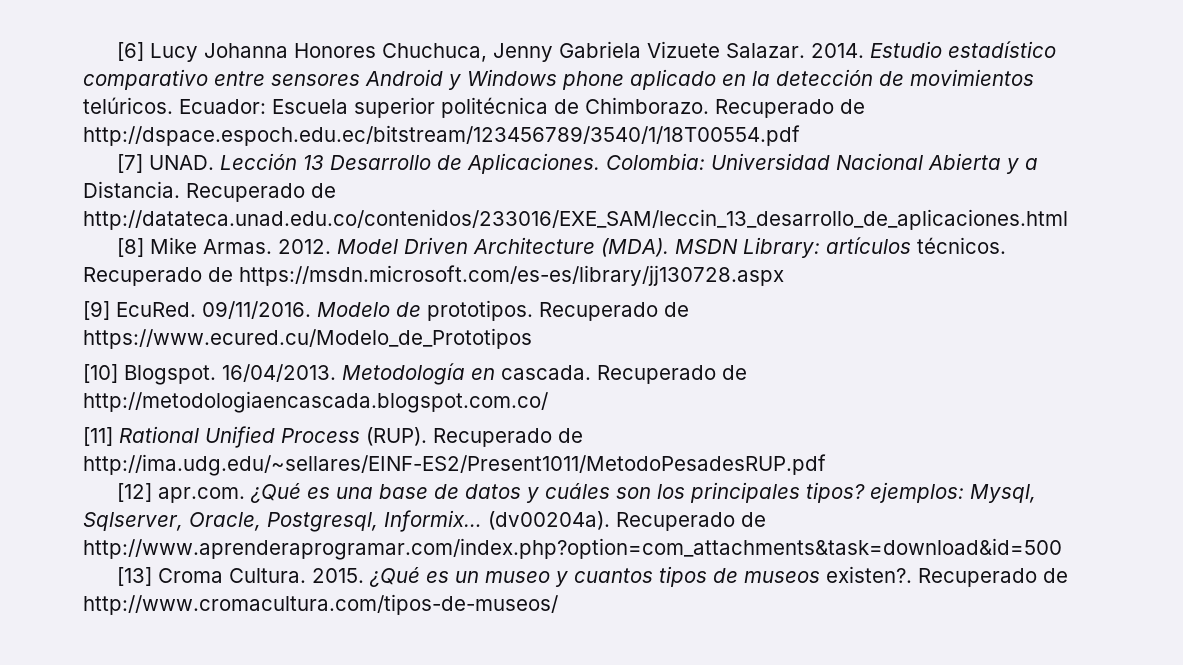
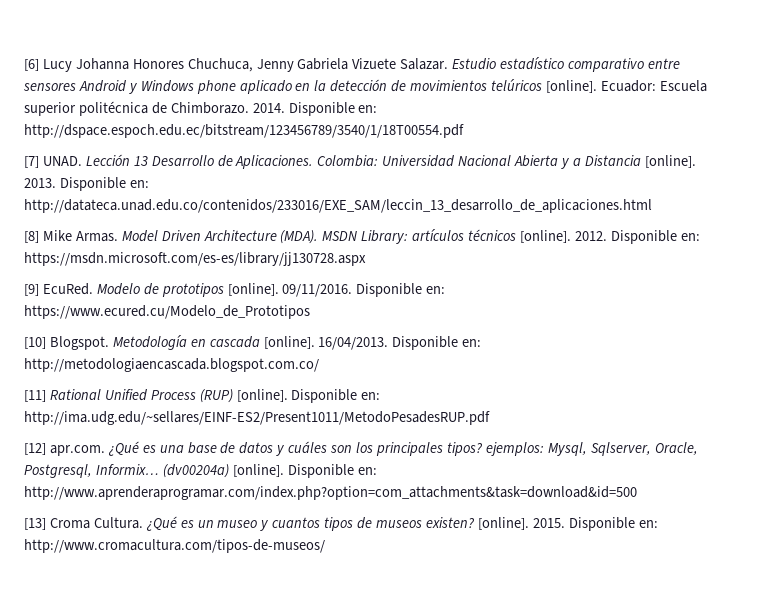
[810,43,864,58] 2014. -> (449, 64) none
[83,97,173,114] telúricos. -> [491,79,597,93] telúricos [online].
[715,99,865,118] Recuperado de -> [252,102,378,116] 2014. Disponible en:
[83,181,336,202] Distancia. Recuperado de -> [584,155,696,168] [24,177,149,191] Distancia [online]. 2013. Disponible en:
[277,239,331,254] 2012. -> (118, 236) none
[916,237,1006,254] [83,267,233,286] técnicos. Recuperado de -> [468,229,700,244] técnicos [online]. 2012. Disponible en:
[202,301,311,319] 09/11/2016. -> (93, 289) none
[427,300,689,321] prototipos. Recuperado de -> [161,283,446,297] prototipos [online]. 09/11/2016. Disponible en:
[222,364,336,382] 16/04/2013. -> (109, 343) none
[501,365,747,384] cascada. Recuperado de -> [209,336,482,350] cascada [online]. 16/04/2013. Disponible en:
[366,427,583,447] (RUP). Recuperado de -> [199,389,381,403] (RUP) [online]. Disponible en:
[488,511,766,531] (dv00204a). Recuperado de -> [162,464,377,478] (dv00204a) [online]. Disponible en:
[311,568,364,583] 2015. -> (143, 523) none
[825,566,1068,587] existen?. Recuperado de -> [425,517,658,531] existen? [online]. 2015. Disponible en:

